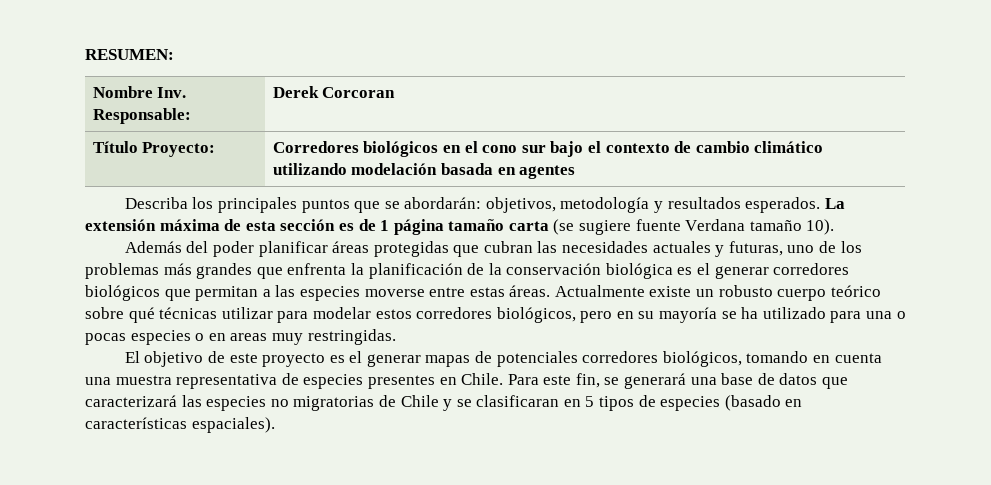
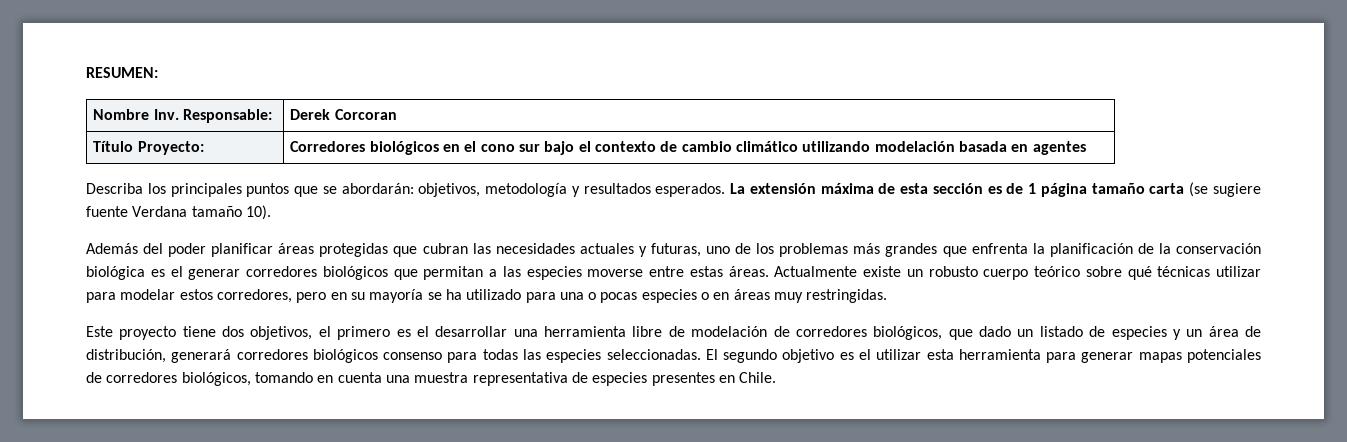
[416,307,576,323] corredores biológicos, -> [216,289,292,303] corredores,
[230,333,268,341] areas -> [733,289,770,300] áreas
[124,351,578,367] El objetivo de este proyecto es el generar mapas de potenciales -> [86,326,1261,340] [86,349,1262,363] [86,372,102,383] Este proyecto tiene dos objetivos, el primero es el desarrollar una herramienta libre de modelación de corredores biológicos, que dado un listado de especies y un área de distribución, generará corredores biológicos consenso para todas las especies seleccionadas. El segundo objetivo es el utilizar esta herramienta para generar mapas potenciales de
[507,373,849,389] [85,395,803,411] [85,417,275,433] Para este fin, se generará una base de datos que caracterizará las especies no migratorias de Chile y se clasificaran en 5 tipos de especies (basado en características espaciales). -> (777, 377) none

